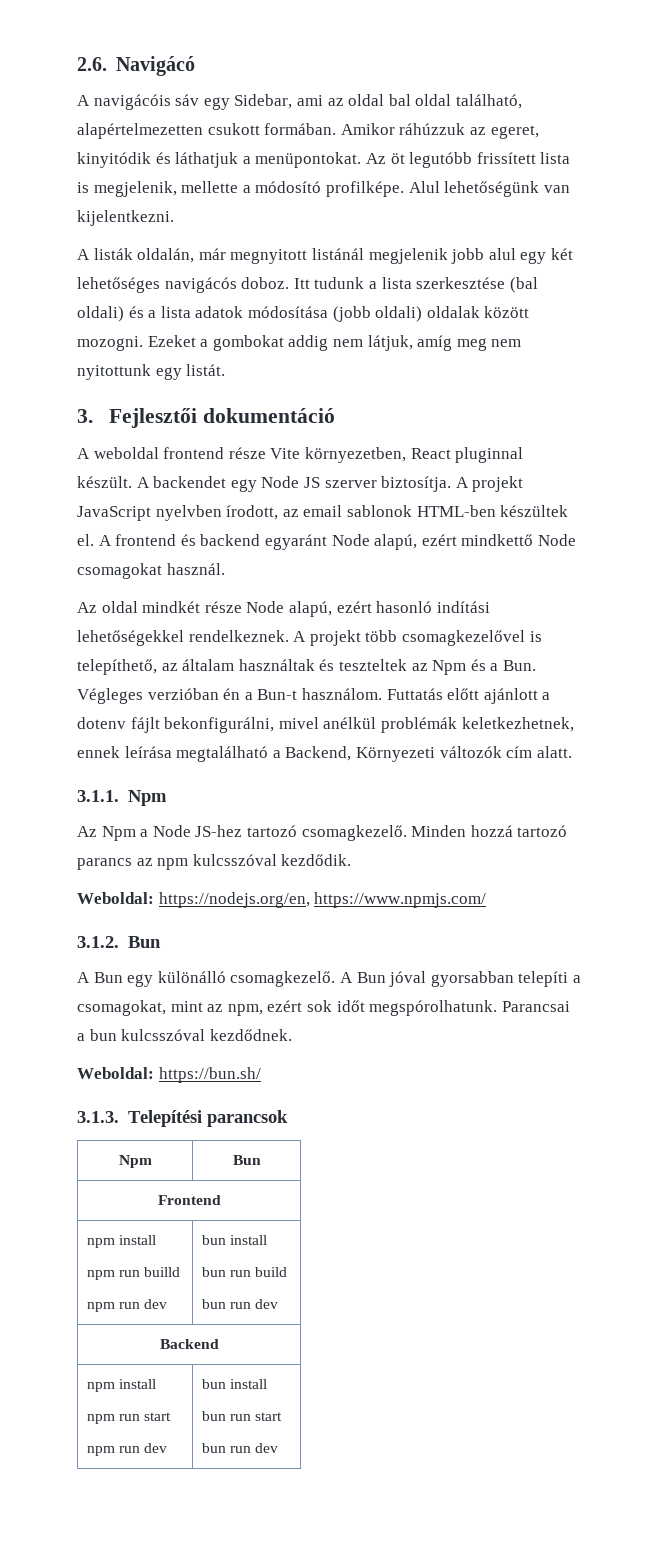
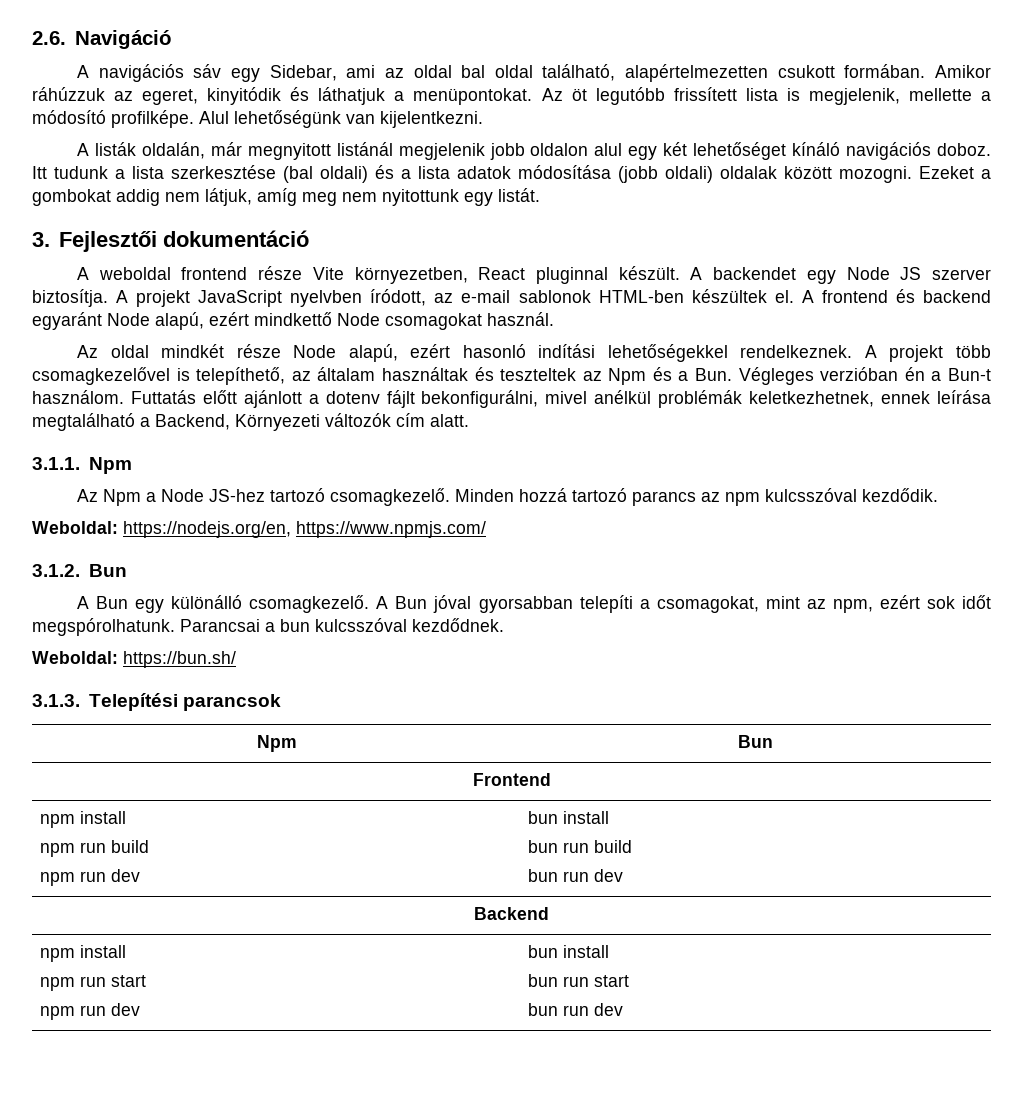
[115,56,195,76] [77,94,171,110] Navigácó // A navigácóis -> [74,30,172,49] [77,64,184,82] Navigáció // A navigációs
(485, 256) none -> [530,143,589,156] oldalon
[77,277,237,293] lehetőséges navigácós -> [693,142,932,160] lehetőséget kínáló navigációs
[226,505,343,520] írodott, az email -> [370,289,511,306] íródott, az e-mail
[143,1267,180,1277] builld -> [111,840,150,853] build

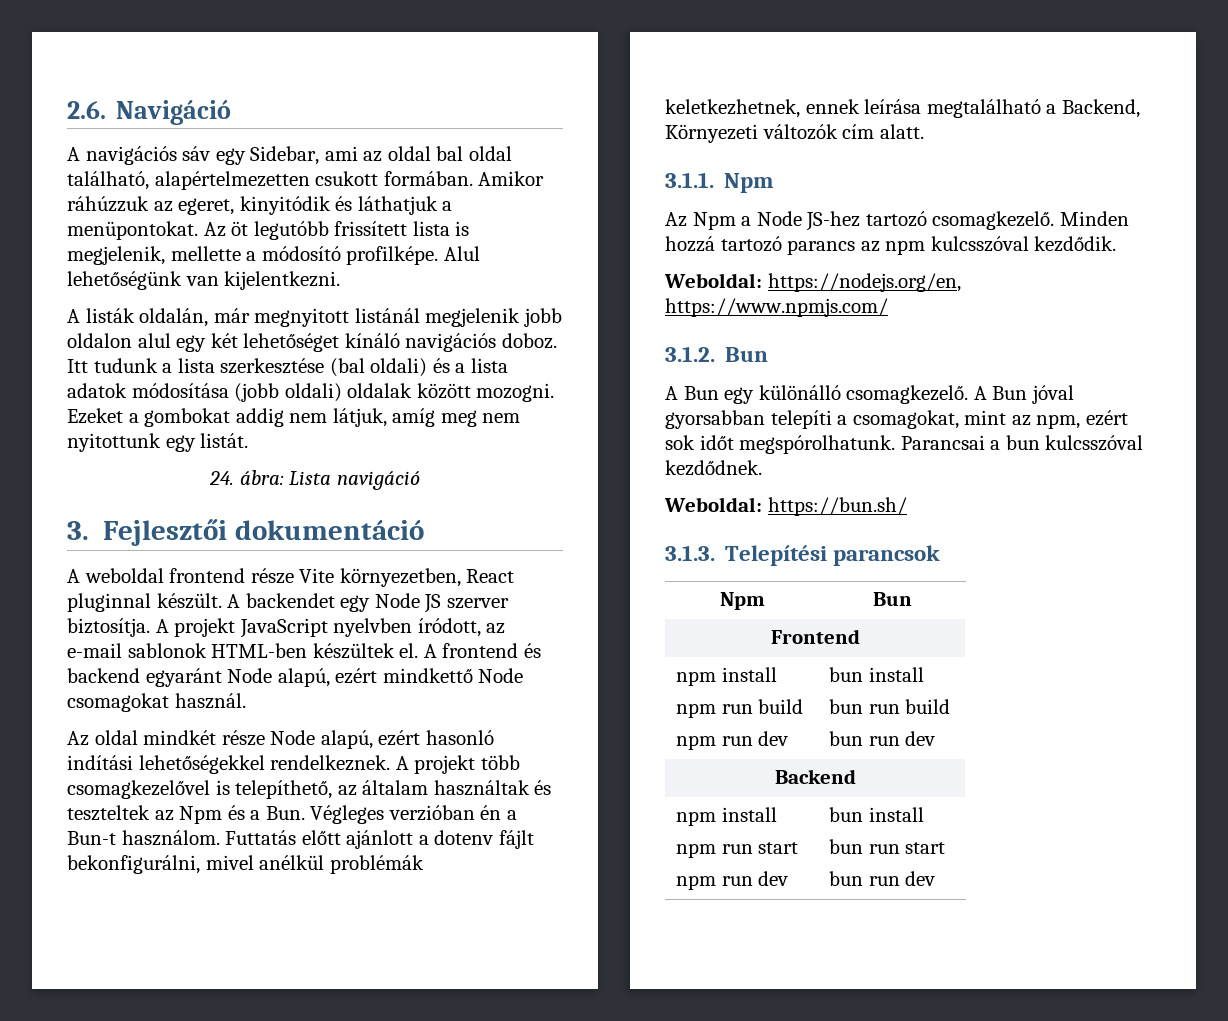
(540, 195) none -> [209,470,420,490] // 24. ábra: Lista navigáció

